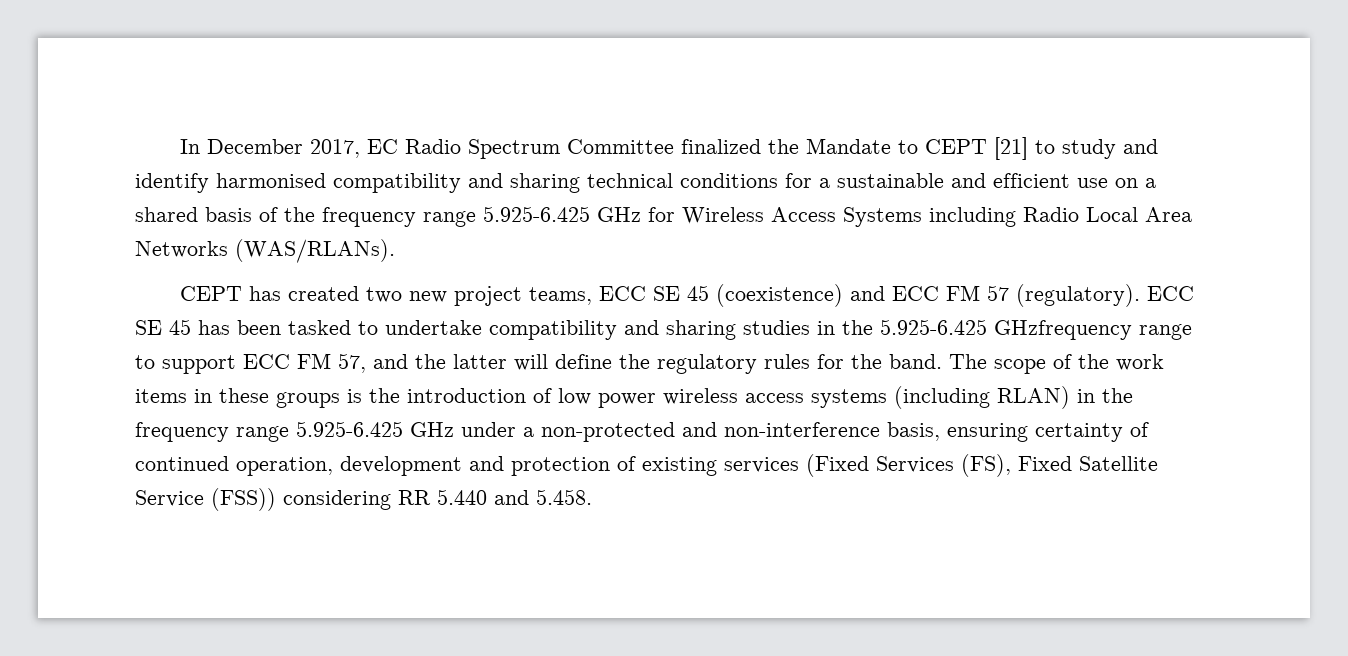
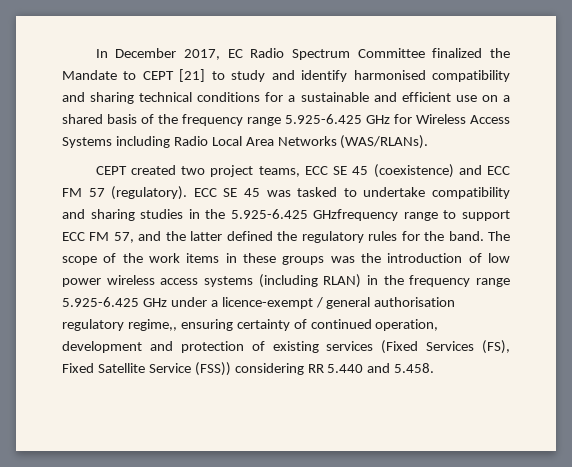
[248,286,281,301] has -> (127, 170) none
[408,291,447,303] new -> (206, 170) none
[198,320,281,335] has been -> [266,190,291,197] was
[514,354,612,371] will define -> [226,231,273,241] defined
[347,389,362,403] is -> [330,256,355,263] was
[541,422,940,442] non-protected and non-interference basis, -> [221,297,456,309] [62,319,177,331] licence-exempt / general authorisation regulatory regime,,

